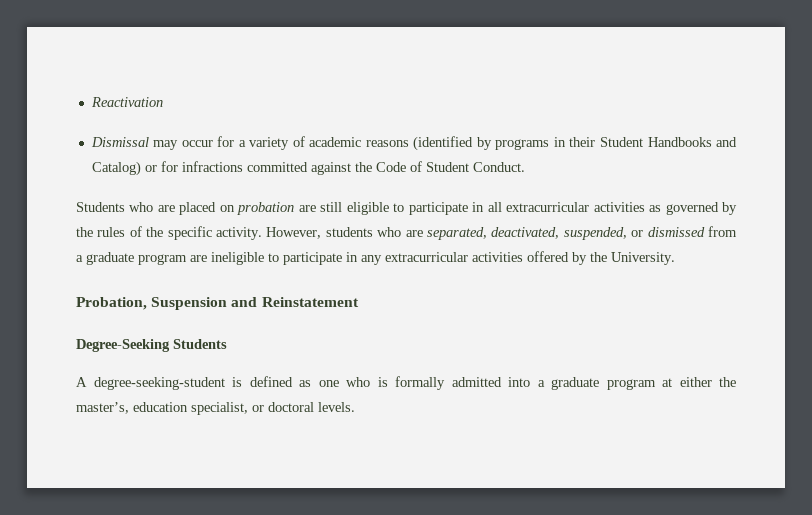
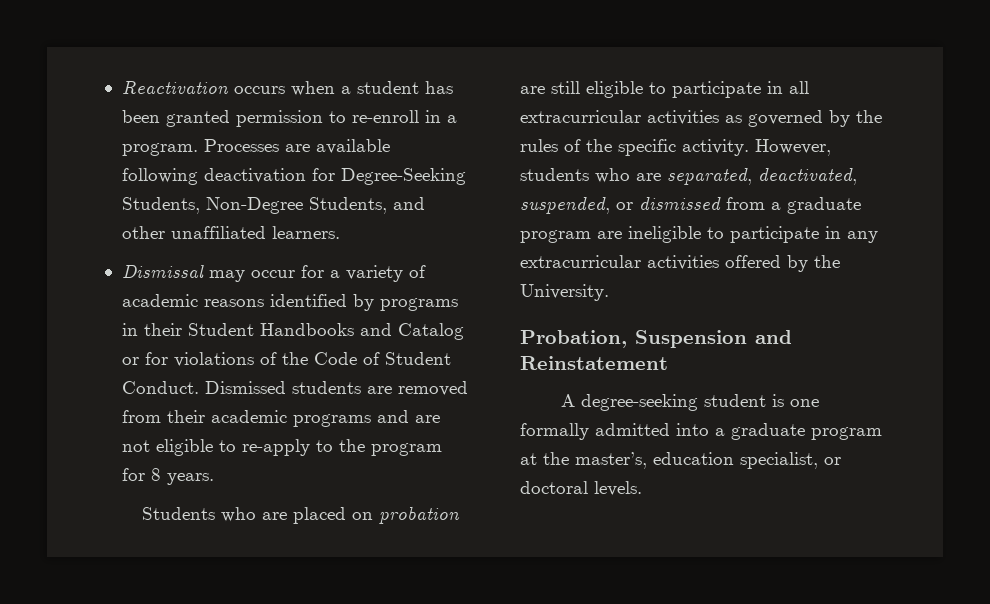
(163, 102) none -> [233,81,453,96] [121,110,457,127] [121,139,390,156] [121,168,466,185] [121,197,425,214] [121,226,340,239] occurs when a student has been granted permission to re-enroll in a program. Processes are available following deactivation for Degree-Seeking Students, Non-Degree Students, and other unaffiliated learners.
[413,136,474,151] (identified -> [269,294,347,307] identified
[91,161,141,176] Catalog) -> [397,323,464,340] Catalog
[181,161,351,175] infractions committed against -> [173,352,277,367] violations of
(525, 167) none -> [204,381,468,396] [121,410,440,427] [121,439,442,456] [121,468,214,485] Dismissed students are removed from their academic programs and are not eligible to re-apply to the program for 8 years.
[76,339,227,352] // Degree-Seeking Students -> (668, 363) none
[93,376,388,390] degree-seeking-student is defined as one who is -> [581,394,820,411] degree-seeking student is one
[679,377,712,387] either -> (537, 459) none

